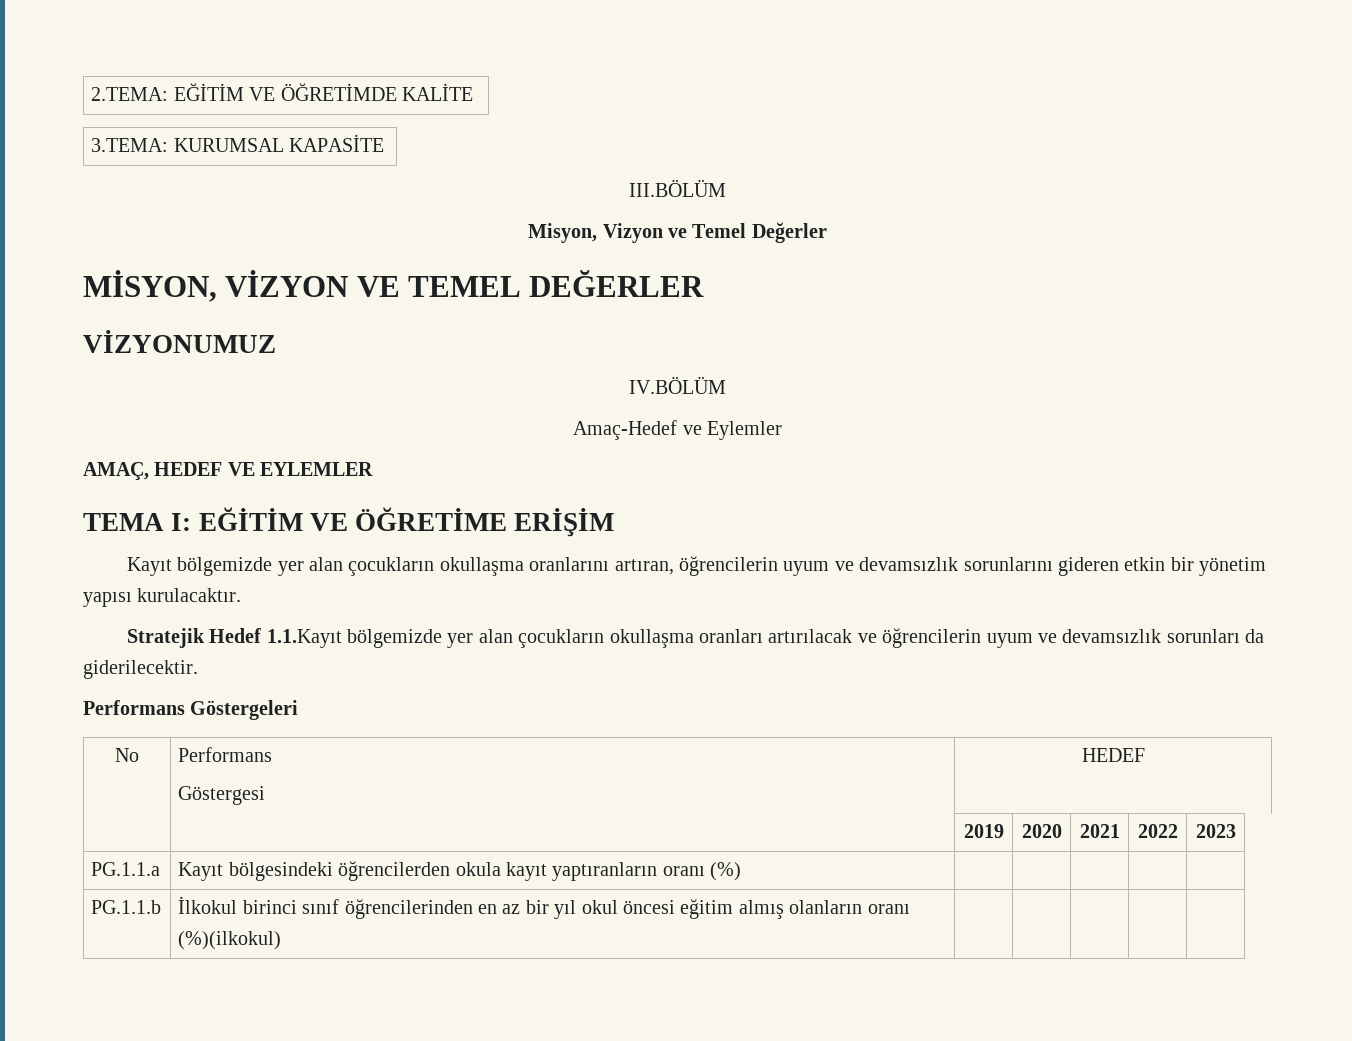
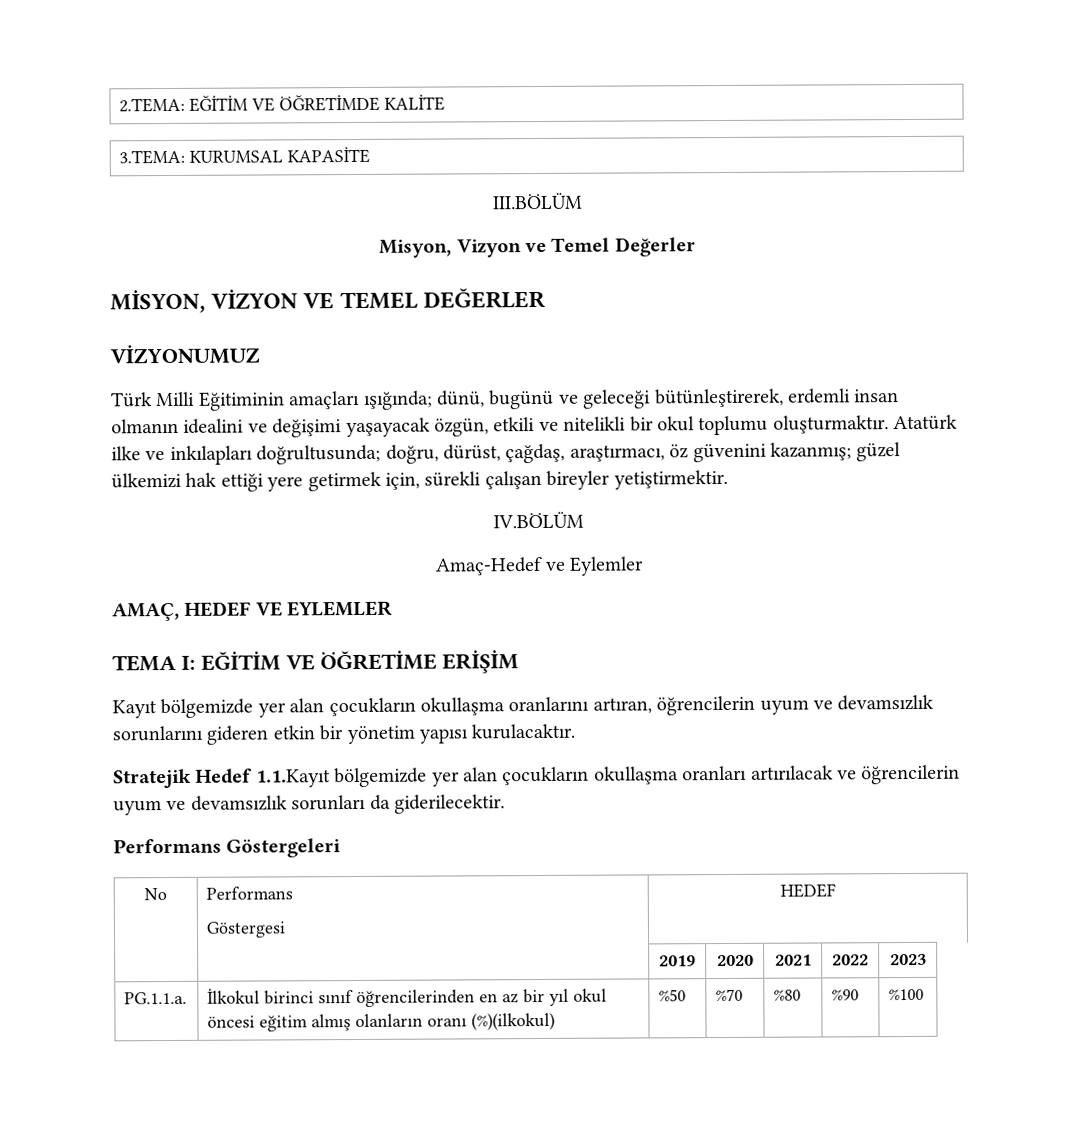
(276, 341) none -> [111,388,900,411] [111,414,959,438] [111,442,902,465] [111,469,728,492] // Türk Milli Eğitiminin amaçları ışığında; dünü, bugünü ve geleceği bütünleştirerek, erdemli insan olmanın idealini ve değişimi yaşayacak özgün, etkili ve nitelikli bir okul toplumu oluşturmaktır. Atatürk ilke ve inkılapları doğrultusunda; doğru, dürüst, çağdaş, araştırmacı, öz güvenini kazanmış; güzel ülkemizi hak ettiği yere getirmek için, sürekli çalışan bireyler yetiştirmektir.
[91,862,161,876] [178,861,742,881] [91,900,162,914] PG.1.1.a | Kayıt bölgesindeki öğrencilerden okula kayıt yaptıranların oranı (%) | | | | | // PG.1.1.b -> [124,991,188,1005] PG.1.1.a.
(282, 940) | | | | -> [658,989,687,1002] [715,988,744,1002] [773,989,802,1001] [831,989,860,1001] [888,988,925,1001] %50 | %70 | %80 | %90 | %100

